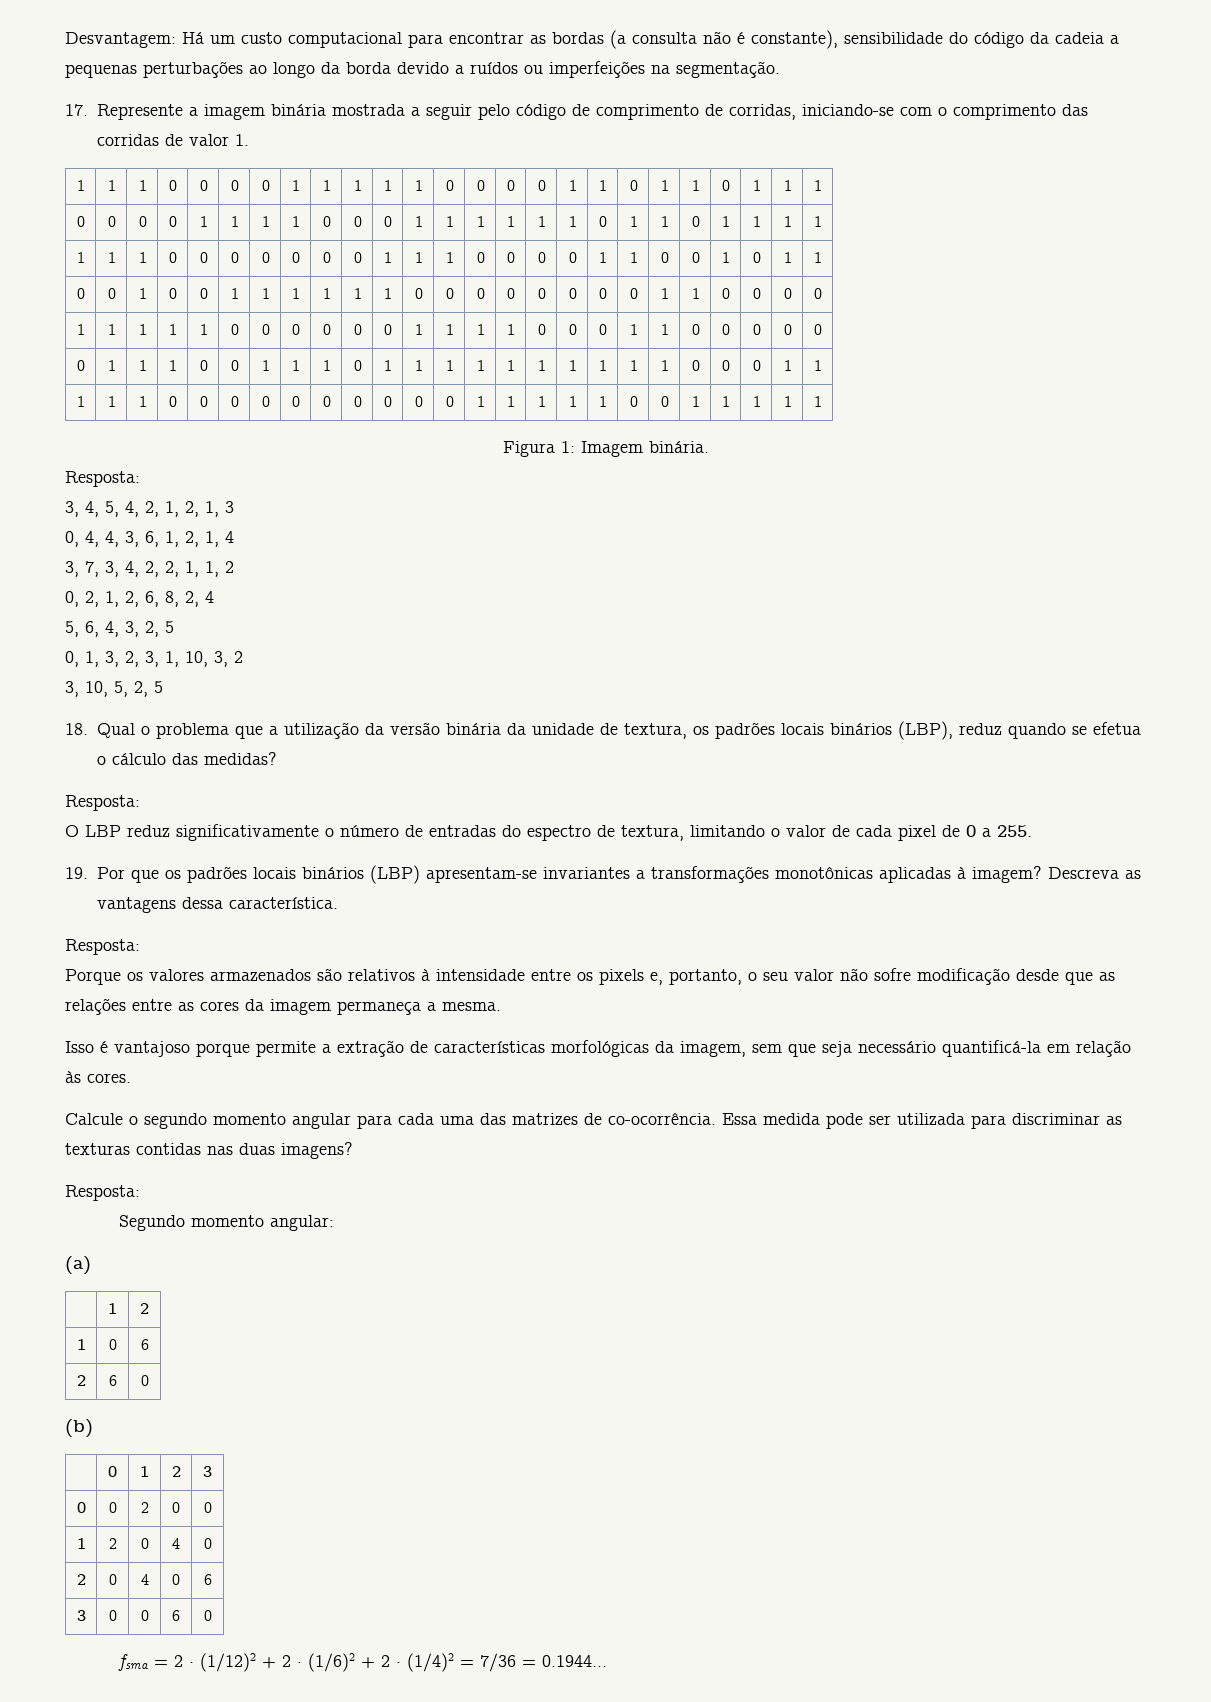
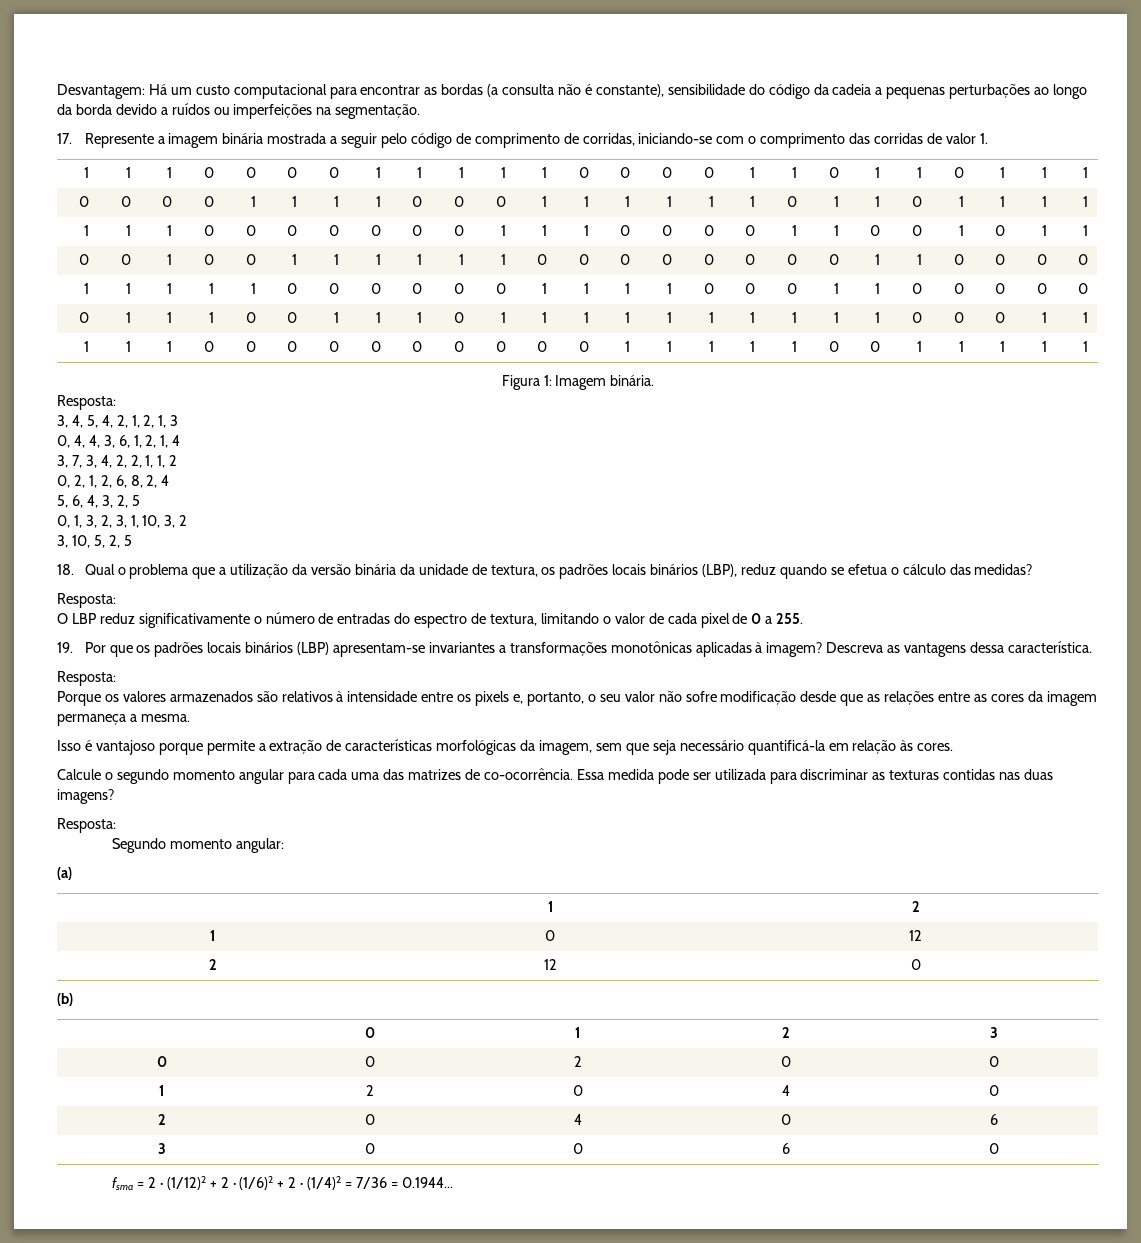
[140,1339,149,1350] [76,1375,86,1386] [108,1375,117,1386] 6 // 2 | 6 -> [909,930,922,941] [208,959,217,970] [543,959,557,970] 12 // 2 | 12

